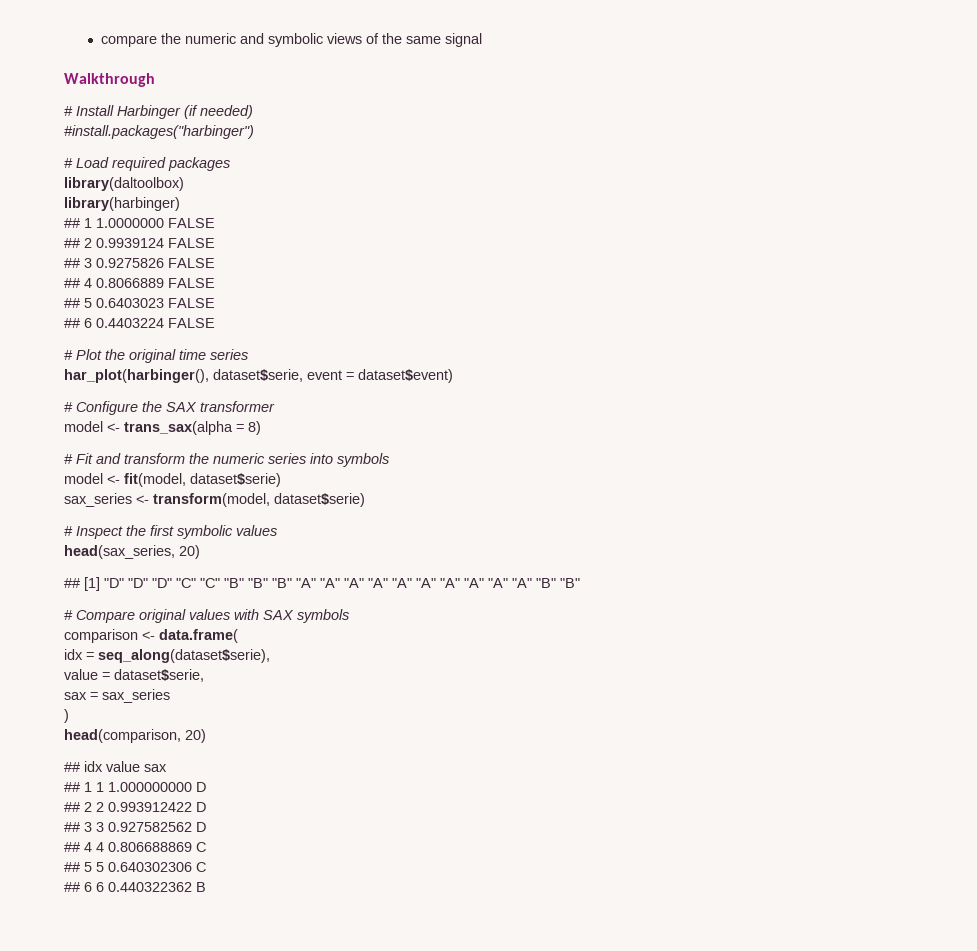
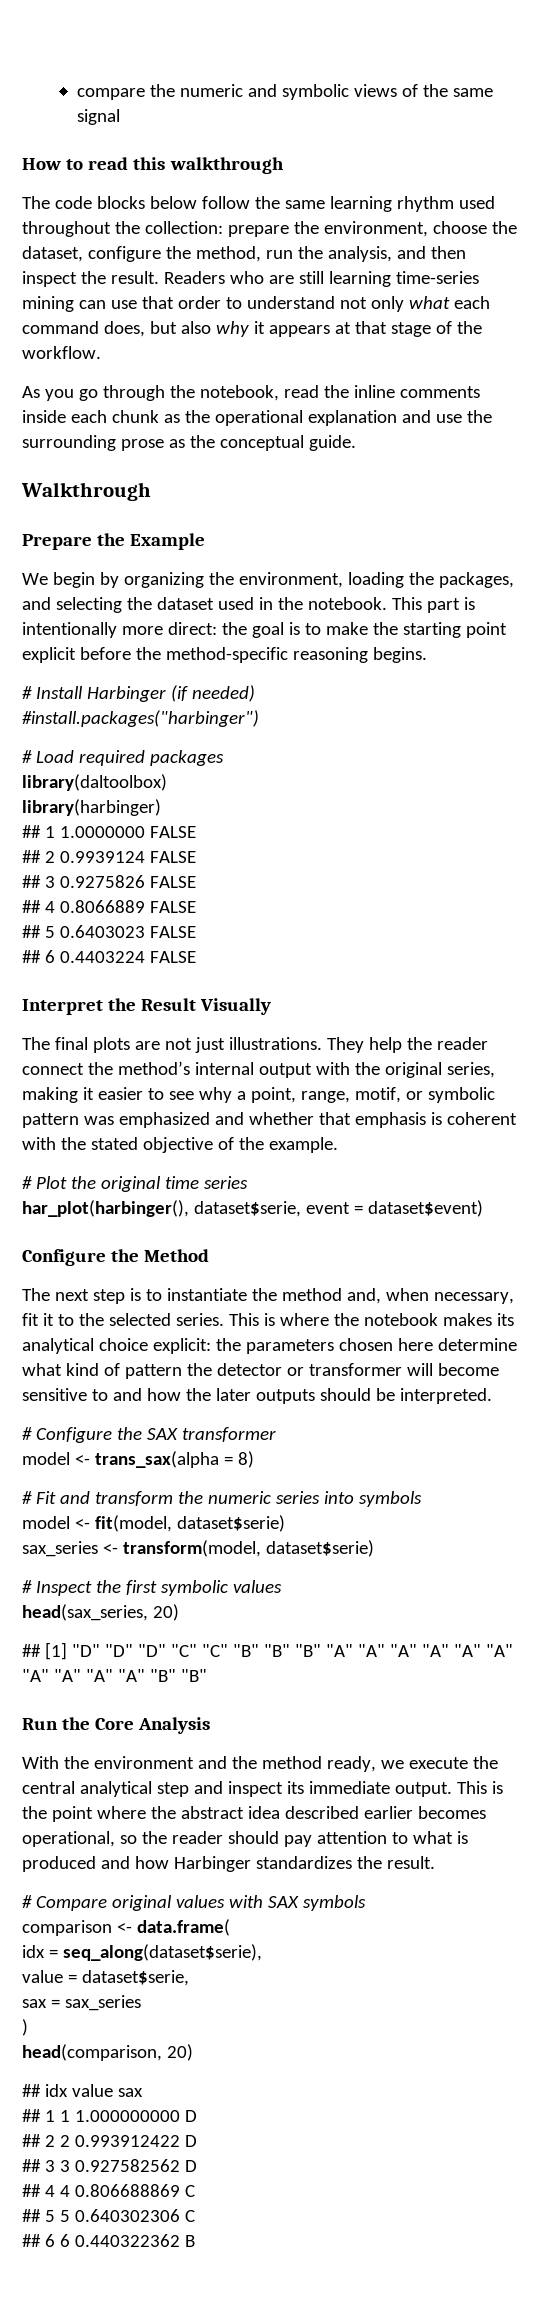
[64,73,155,87] Walkthrough -> [22,157,284,174] [22,196,495,212] [22,221,517,237] [22,246,466,262] [22,271,479,287] [22,296,490,312] [22,321,482,337] [22,346,101,359] [22,385,480,401] [22,410,492,426] [22,435,356,451] [21,482,151,501] [22,533,206,550] [22,572,514,588] [22,597,475,613] [22,622,507,638] [22,647,427,663] How to read this walkthrough // The code blocks below follow the same learning rhythm used throughout the collection: prepare the environment, choose the dataset, configure the method, run the analysis, and then inspect the result. Readers who are still learning time-series mining can use that order to understand not only what each command does, but also why it appears at that stage of the workflow. // As you go through the notebook, read the inline comments inside each chunk as the operational explanation and use the surrounding prose as the conceptual guide. // Walkthrough // Prepare the Example // We begin by organizing the environment, loading the packages, and selecting the dataset used in the notebook. This part is intentionally more direct: the goal is to make the starting point explicit before the method-specific reasoning begins.
(215, 323) none -> [22,998,272,1015] [22,1037,488,1053] [22,1061,495,1078] [22,1087,495,1103] [22,1112,517,1128] [22,1137,338,1153] // Interpret the Result Visually // The final plots are not just illustrations. They help the reader connect the method’s internal output with the original series, making it easier to see why a point, range, motif, or symbolic pattern was emphasized and whether that emphasis is coherent with the stated objective of the example.
(453, 376) none -> [22,1249,210,1266] [22,1288,514,1304] [22,1313,514,1326] [22,1338,517,1354] [22,1363,499,1379] [22,1388,492,1404] // Configure the Method // The next step is to instantiate the method and, when necessary, fit it to the selected series. This is where the notebook makes its analytical choice explicit: the parameters chosen here determine what kind of pattern the detector or transformer will become sensitive to and how the later outputs should be interpreted.
(580, 583) none -> [22,1717,211,1734] [22,1756,498,1772] [22,1781,503,1797] [22,1806,486,1822] [22,1831,468,1847] [22,1856,435,1872] // Run the Core Analysis // With the environment and the method ready, we execute the central analytical step and inspect its immediate output. This is the point where the abstract idea described earlier becomes operational, so the reader should pay attention to what is produced and how Harbinger standardizes the result.

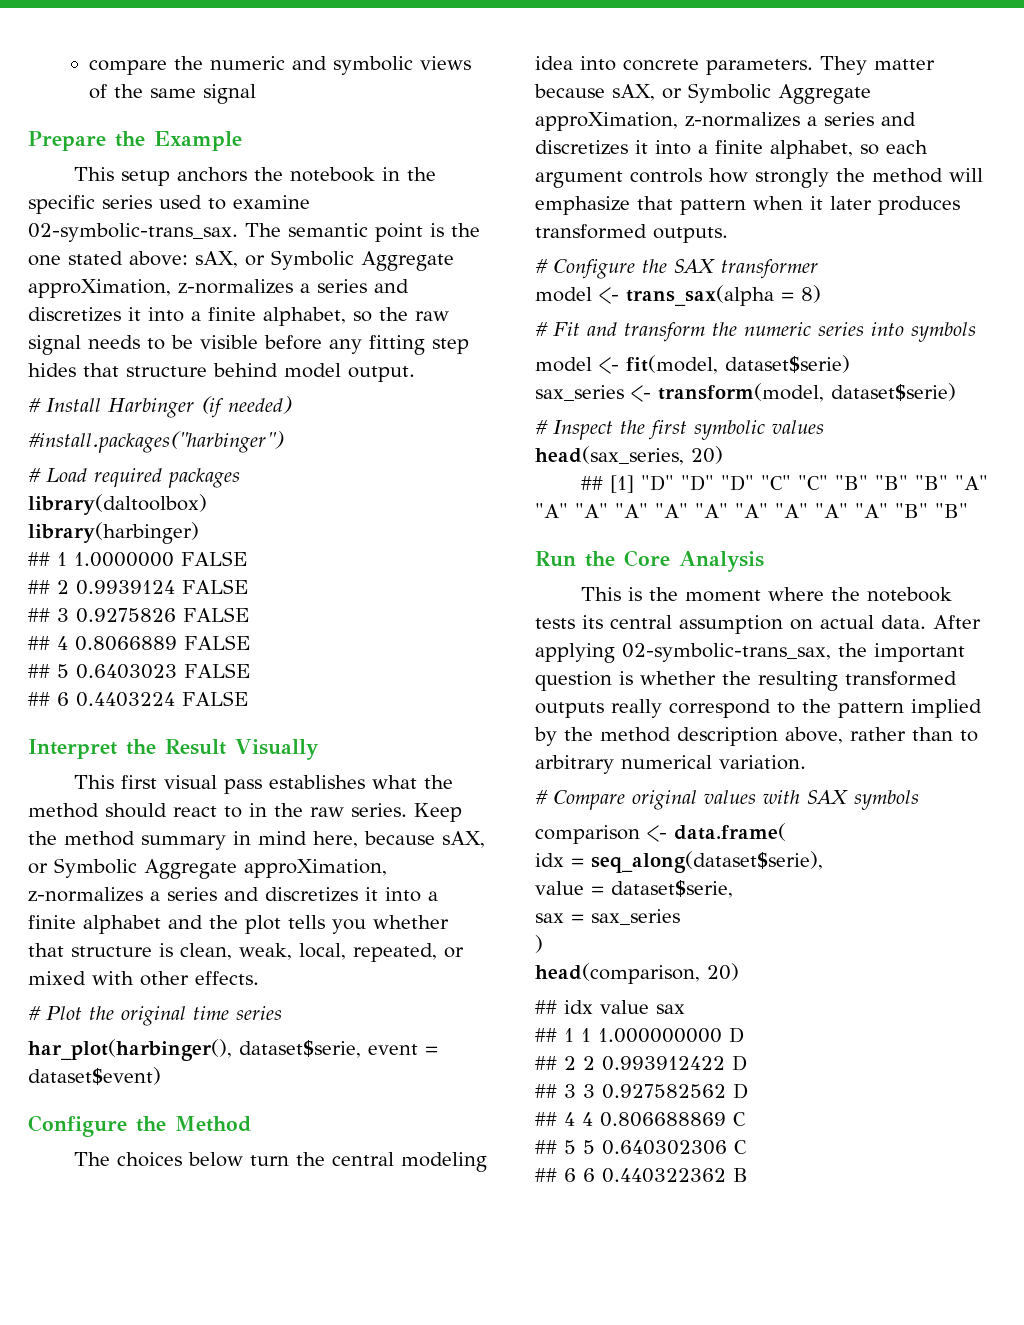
[22,157,284,174] [22,196,495,212] [22,221,517,237] [22,246,466,262] [22,271,479,287] [22,296,490,312] [22,321,482,337] [22,346,101,359] [22,385,480,401] [22,410,492,426] [22,435,356,451] [21,482,151,501] [22,533,206,550] [22,572,514,588] [22,597,475,613] [22,622,507,638] [22,647,427,663] How to read this walkthrough // The code blocks below follow the same learning rhythm used throughout the collection: prepare the environment, choose the dataset, configure the method, run the analysis, and then inspect the result. Readers who are still learning time-series mining can use that order to understand not only what each command does, but also why it appears at that stage of the workflow. // As you go through the notebook, read the inline comments inside each chunk as the operational explanation and use the surrounding prose as the conceptual guide. // Walkthrough // Prepare the Example // We begin by organizing the environment, loading the packages, and selecting the dataset used in the notebook. This part is intentionally more direct: the goal is to make the starting point explicit before the method-specific reasoning begins. -> [28,131,242,151] [73,167,436,186] [28,195,310,214] [28,223,480,242] [28,250,454,271] [28,279,409,298] [28,307,449,326] [28,335,469,355] [28,363,415,382] Prepare the Example // This setup anchors the notebook in the specific series used to examine 02-symbolic-trans_sax. The semantic point is the one stated above: sAX, or Symbolic Aggregate approXimation, z-normalizes a series and discretizes it into a finite alphabet, so the raw signal needs to be visible before any fitting step hides that structure behind model output.
[22,1037,488,1053] [22,1061,495,1078] [22,1087,495,1103] [22,1112,517,1128] [22,1137,338,1153] The final plots are not just illustrations. They help the reader connect the method’s internal output with the original series, making it easier to see why a point, range, motif, or symbolic pattern was emphasized and whether that emphasis is coherent with the stated objective of the example. -> [73,775,453,794] [28,803,462,822] [28,831,485,850] [28,858,387,879] [28,887,438,902] [28,915,449,934] [28,943,464,962] [28,971,259,986] This first visual pass establishes what the method should react to in the raw series. Keep the method summary in mind here, because sAX, or Symbolic Aggregate approXimation, z-normalizes a series and discretizes it into a finite alphabet and the plot tells you whether that structure is clean, weak, local, repeated, or mixed with other effects.
[54,1288,514,1304] [22,1313,514,1326] [22,1338,517,1354] [22,1363,499,1379] [22,1388,492,1404] next step is to instantiate the method and, when necessary, fit it to the selected series. This is where the notebook makes its analytical choice explicit: the parameters chosen here determine what kind of pattern the detector or transformer will become sensitive to and how the later outputs should be interpreted. -> [116,1152,487,1172] [535,56,935,75] [534,83,871,104] [535,112,916,131] [535,140,928,159] [535,168,983,188] [535,196,960,215] [535,224,728,243] choices below turn the central modeling idea into concrete parameters. They matter because sAX, or Symbolic Aggregate approXimation, z-normalizes a series and discretizes it into a finite alphabet, so each argument controls how strongly the method will emphasize that pattern when it later produces transformed outputs.
[22,1756,498,1772] [22,1781,452,1797] With the environment and the method ready, we execute the central analytical step and inspect its immediate output. -> (764, 561) none
[51,1806,486,1822] [22,1831,468,1847] [22,1856,435,1872] point where the abstract idea described earlier becomes operational, so the reader should pay attention to what is produced and how Harbinger standardizes the result. -> [684,587,952,602] [535,615,981,634] [535,643,965,663] [535,671,957,691] [535,699,982,718] [534,727,978,746] [535,755,806,774] moment where the notebook tests its central assumption on actual data. After applying 02-symbolic-trans_sax, the important question is whether the resulting transformed outputs really correspond to the pattern implied by the method description above, rather than to arbitrary numerical variation.

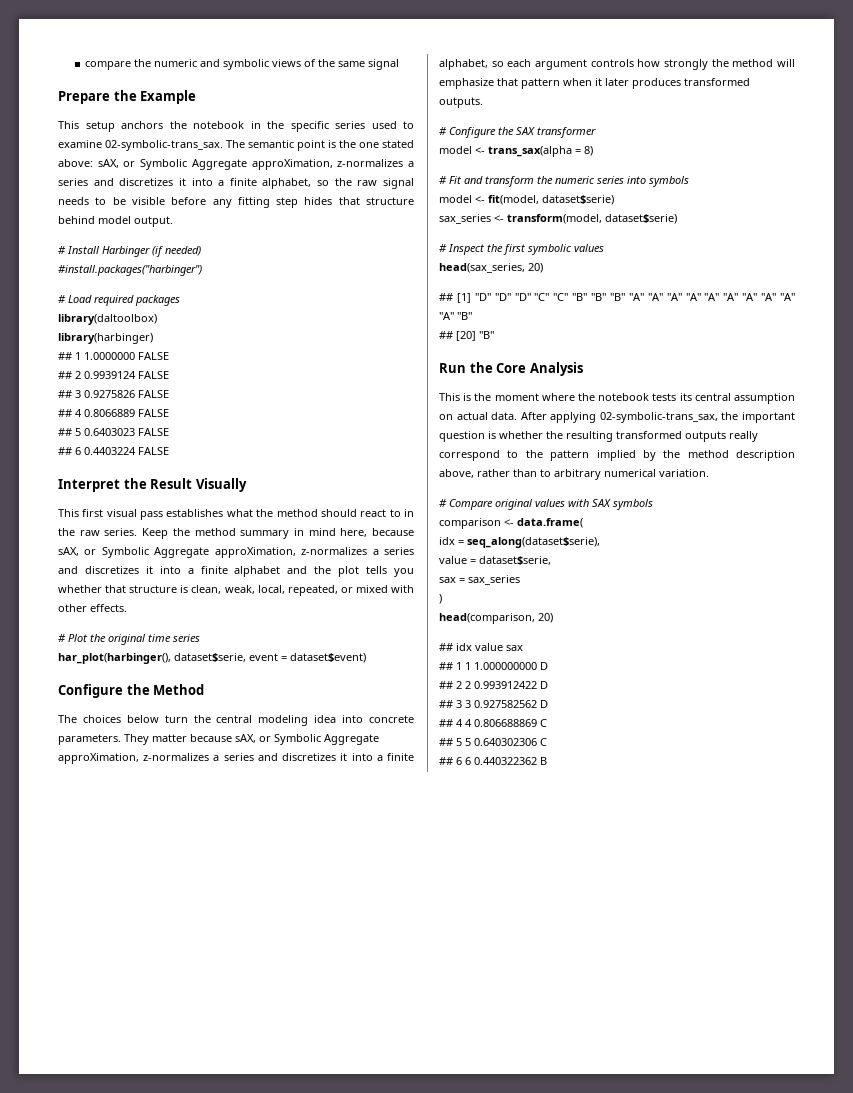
(928, 510) none -> [439,331,476,341] // ## [20]

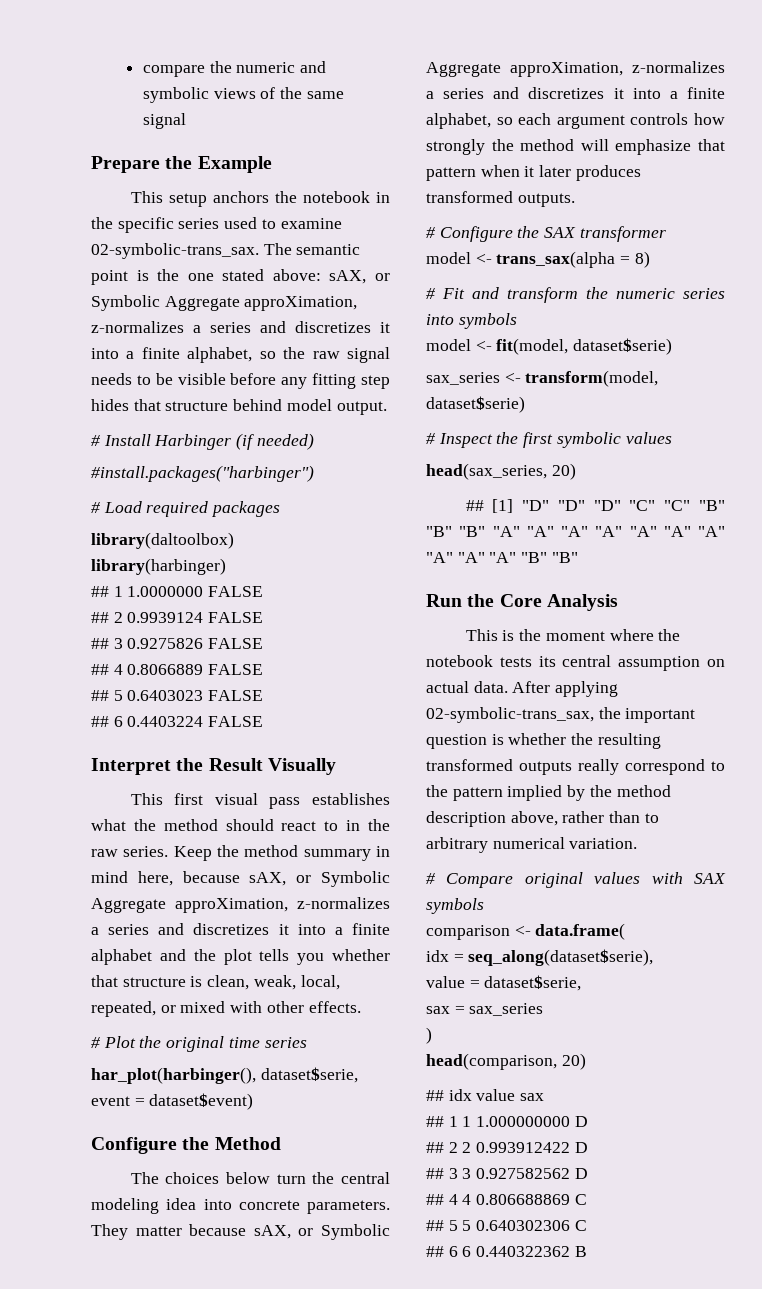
[439,331,476,341] // ## [20] -> (548, 557) none

